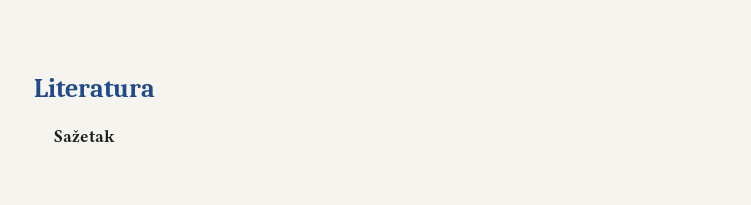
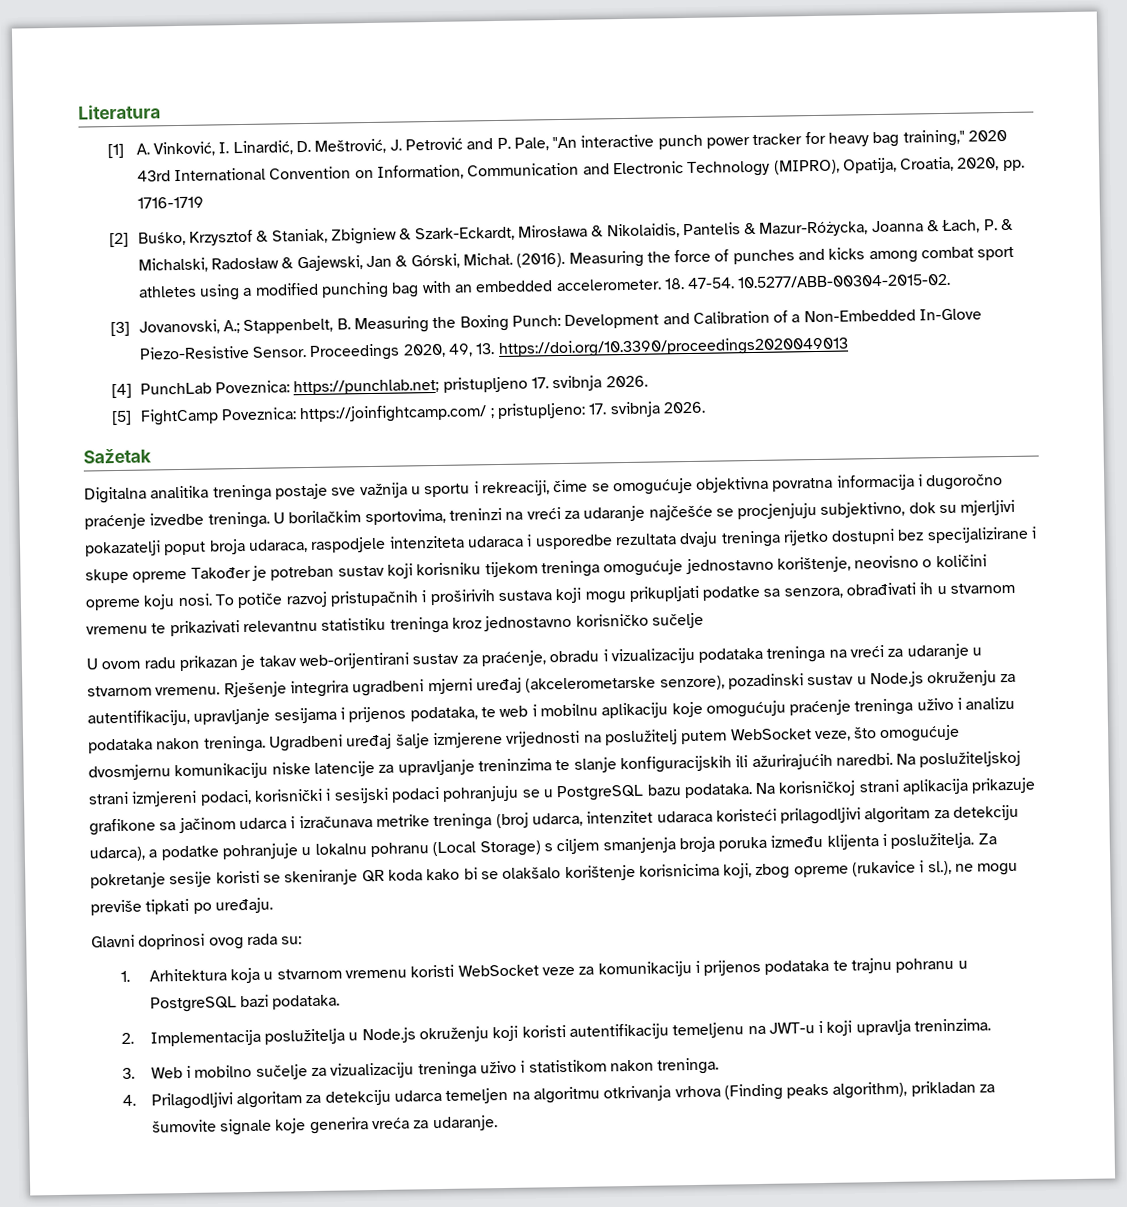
[53,130,115,143] Sažetak -> [106,129,1008,159] [136,156,1025,182] [136,196,204,209] [108,218,1015,248] [137,246,1015,273] [137,273,952,301] [109,308,983,337] [138,336,849,361] [110,375,648,399] [110,401,706,426] [83,448,152,464] [84,474,1004,504] [84,499,1016,530] [84,526,1038,557] [85,554,987,584] [85,582,1016,611] [86,612,704,637] [86,643,983,672] [87,670,1017,698] [87,696,1016,727] [88,724,961,754] [88,750,1022,781] [88,777,1037,807] [89,804,1020,836] [89,832,997,862] [90,860,1019,889] [90,897,273,916] [91,933,303,950] [119,957,968,984] [149,994,341,1013] [120,1018,992,1047] [121,1057,720,1080] [121,1080,996,1110] [151,1115,498,1136] [1] A. Vinković, I. Linardić, D. Meštrović, J. Petrović and P. Pale, "An interactive punch power tracker for heavy bag training," 2020 43rd International Convention on Information, Communication and Electronic Technology (MIPRO), Opatija, Croatia, 2020, pp. 1716-1719 // [2] Buśko, Krzysztof & Staniak, Zbigniew & Szark-Eckardt, Mirosława & Nikolaidis, Pantelis & Mazur-Różycka, Joanna & Łach, P. & Michalski, Radosław & Gajewski, Jan & Górski, Michał. (2016). Measuring the force of punches and kicks among combat sport athletes using a modified punching bag with an embedded accelerometer. 18. 47-54. 10.5277/ABB-00304-2015-02. // [3] Jovanovski, A.; Stappenbelt, B. Measuring the Boxing Punch: Development and Calibration of a Non-Embedded In-Glove Piezo-Resistive Sensor. Proceedings 2020, 49, 13. https://doi.org/10.3390/proceedings2020049013 // [4] PunchLab Poveznica: https://punchlab.net; pristupljeno 17. svibnja 2026. // [5] FightCamp Poveznica: https://joinfightcamp.com/ ; pristupljeno: 17. svibnja 2026. // Sažetak // Digitalna analitika treninga postaje sve važnija u sportu i rekreaciji, čime se omogućuje objektivna povratna informacija i dugoročno praćenje izvedbe treninga. U borilačkim sportovima, treninzi na vreći za udaranje najčešće se procjenjuju subjektivno, dok su mjerljivi pokazatelji poput broja udaraca, raspodjele intenziteta udaraca i usporedbe rezultata dvaju treninga rijetko dostupni bez specijalizirane i skupe opreme Također je potreban sustav koji korisniku tijekom treninga omogućuje jednostavno korištenje, neovisno o količini opreme koju nosi. To potiče razvoj pristupačnih i proširivih sustava koji mogu prikupljati podatke sa senzora, obrađivati ih u stvarnom vremenu te prikazivati relevantnu statistiku treninga kroz jednostavno korisničko sučelje // U ovom radu prikazan je takav web-orijentirani sustav za praćenje, obradu i vizualizaciju podataka treninga na vreći za udaranje u stvarnom vremenu. Rješenje integrira ugradbeni mjerni uređaj (akcelerometarske senzore), pozadinski sustav u Node.js okruženju za autentifikaciju, upravljanje sesijama i prijenos podataka, te web i mobilnu aplikaciju koje omogućuju praćenje treninga uživo i analizu podataka nakon treninga. Ugradbeni uređaj šalje izmjerene vrijednosti na poslužitelj putem WebSocket veze, što omogućuje dvosmjernu komunikaciju niske latencije za upravljanje treninzima te slanje konfiguracijskih ili ažurirajućih naredbi. Na poslužiteljskoj strani izmjereni podaci, korisnički i sesijski podaci pohranjuju se u PostgreSQL bazu podataka. Na korisničkoj strani aplikacija prikazuje grafikone sa jačinom udarca i izračunava metrike treninga (broj udarca, intenzitet udaraca koristeći prilagodljivi algoritam za detekciju udarca), a podatke pohranjuje u lokalnu pohranu (Local Storage) s ciljem smanjenja broja poruka između klijenta i poslužitelja. Za pokretanje sesije koristi se skeniranje QR koda kako bi se olakšalo korištenje korisnicima koji, zbog opreme (rukavice i sl.), ne mogu previše tipkati po uređaju. // Glavni doprinosi ovog rada su: // 1. Arhitektura koja u stvarnom vremenu koristi WebSocket veze za komunikaciju i prijenos podataka te trajnu pohranu u PostgreSQL bazi podataka. // 2. Implementacija poslužitelja u Node.js okruženju koji koristi autentifikaciju temeljenu na JWT-u i koji upravlja treninzima. // 3. Web i mobilno sučelje za vizualizaciju treninga uživo i statistikom nakon treninga. // 4. Prilagodljivi algoritam za detekciju udarca temeljen na algoritmu otkrivanja vrhova (Finding peaks algorithm), prikladan za šumovite signale koje generira vreća za udaranje.

